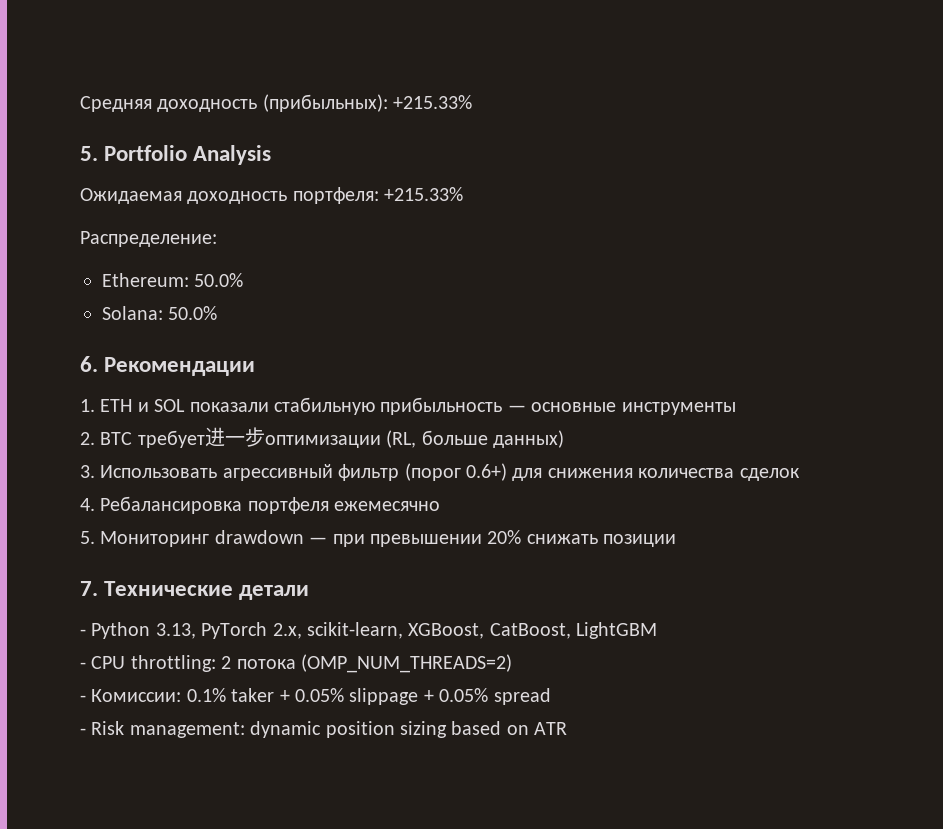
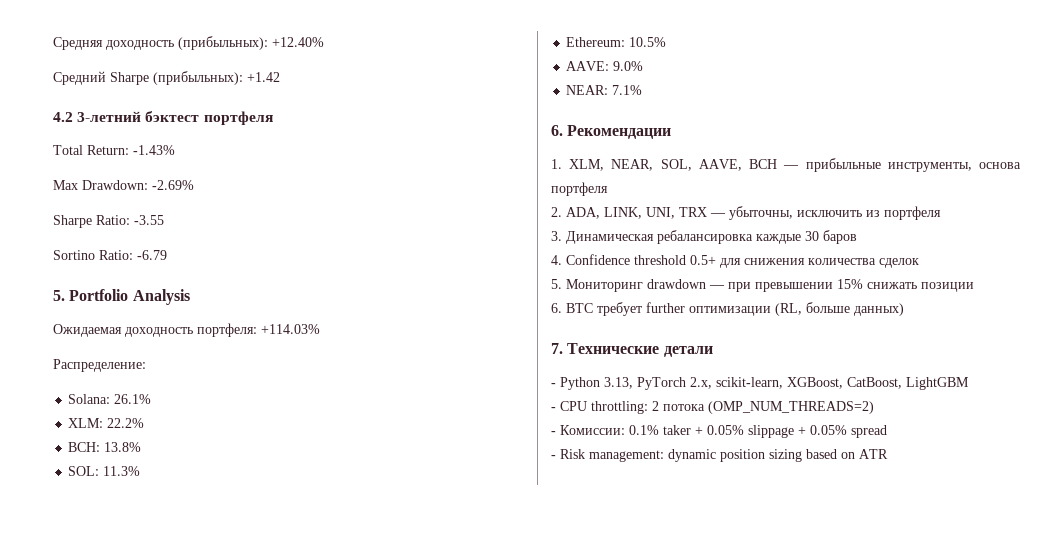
[393,95,473,109] +215.33% -> [272,37,324,47] [53,71,280,85] [53,111,273,125] [53,145,175,155] [53,180,194,190] [53,215,164,228] [53,250,167,260] +12.40% // Средний Sharpe (прибыльных): +1.42 // 4.2 3-летний бэктест портфеля // Total Return: -1.43% // Max Drawdown: -2.69% // Sharpe Ratio: -3.55 // Sortino Ratio: -6.79
[384,187,464,201] +215.33% -> [261,324,320,334] +114.03%
[102,273,244,287] [102,306,218,320] [80,356,256,376] [80,397,736,415] [80,427,564,448] [80,463,507,481] Ethereum: 50.0% // Solana: 50.0% // 6. Рекомендации // 1. ETH и SOL показали стабильную прибыльность — основные инструменты // 2. BTC требует进一步оптимизации (RL, больше данных) // 3. Использовать агрессивный фильтр (порог 0.6+) -> [68,394,152,404] [68,418,145,428] [68,442,142,452] [68,466,141,476] [566,37,667,47] [566,61,644,71] [566,85,643,95] [551,125,672,139] [551,158,1021,172] [551,182,608,196] [551,206,941,220] [551,230,857,244] [551,254,716,265] Solana: 26.1% // XLM: 22.2% // BCH: 13.8% // SOL: 11.3% // Ethereum: 10.5% // AAVE: 9.0% // NEAR: 7.1% // 6. Рекомендации // 1. XLM, NEAR, SOL, AAVE, BCH — прибыльные инструменты, основа портфеля // 2. ADA, LINK, UNI, TRX — убыточны, исключить из портфеля // 3. Динамическая ребалансировка каждые 30 баров // 4. Confidence threshold 0.5+
[80,496,441,514] // 4. Ребалансировка портфеля ежемесячно -> (919, 263) none
[487,530,522,544] 20% -> [837,279,863,289] 15%
(677, 540) none -> [551,302,904,316] // 6. BTC требует further оптимизации (RL, больше данных)

